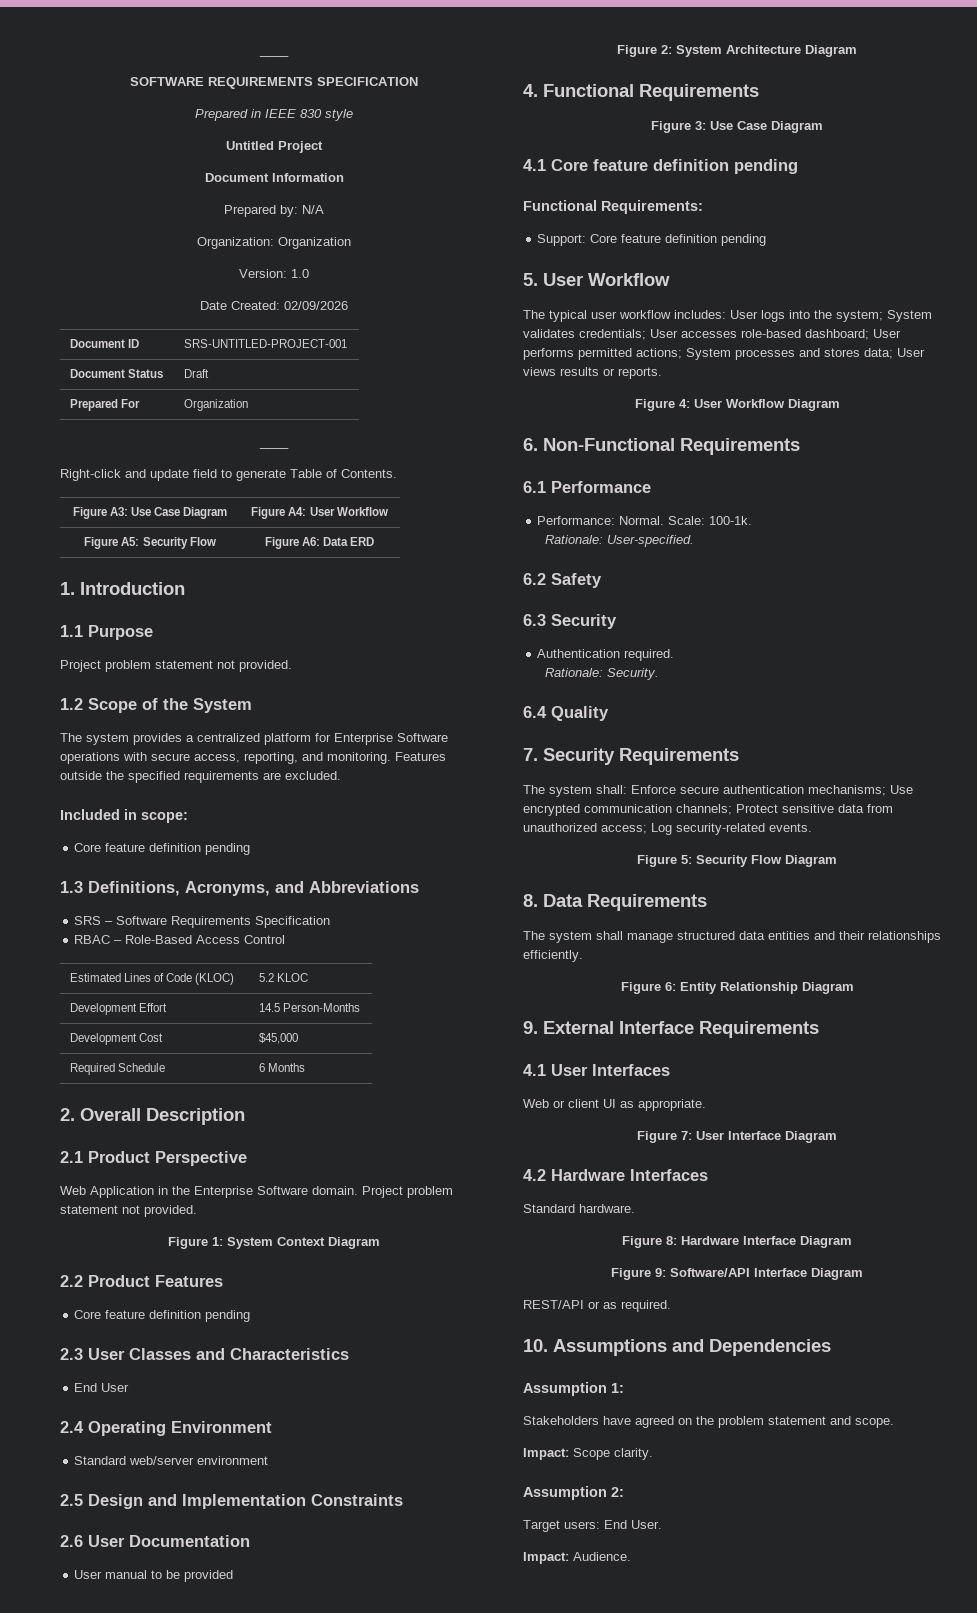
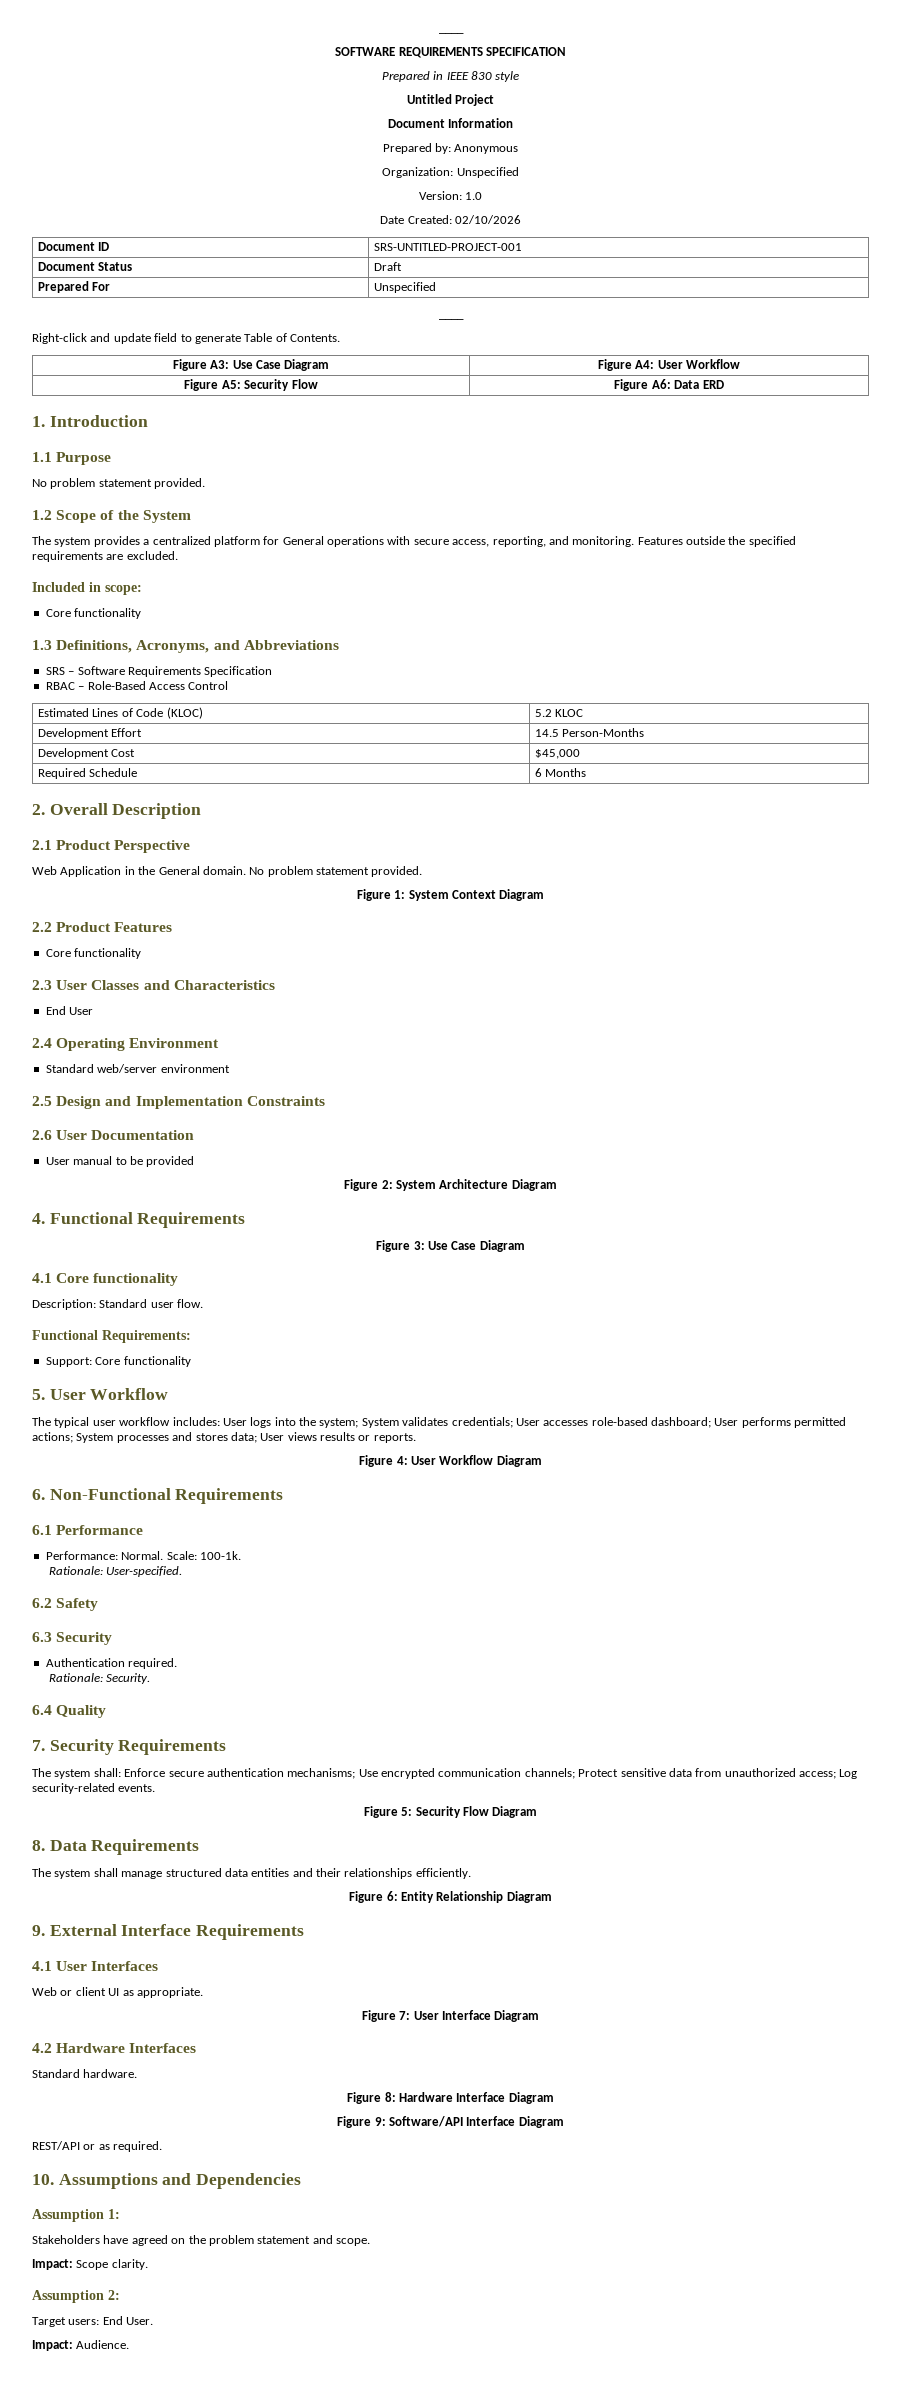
[302,205,324,214] N/A -> [454,144,519,154] Anonymous
[278,237,351,249] Organization -> [456,167,519,178] Unspecified
[284,301,348,310] 02/09/2026 -> [454,215,521,224] 02/10/2026
[183,399,248,411] Organization -> [374,282,437,293] Unspecified
[60,660,235,672] Project problem statement not -> [32,478,152,489] No problem statement
[334,733,448,745] Enterprise Software -> [282,536,324,545] General
[105,843,251,855] feature definition pending -> [74,608,142,619] functionality
[194,1186,453,1198] [60,1205,140,1214] Enterprise Software domain. Project problem statement not -> [158,866,369,877] General domain. No problem statement
[105,1310,251,1322] feature definition pending -> [74,948,142,959] functionality
[593,159,798,174] feature definition pending -> [93,1273,179,1286] [32,1299,204,1310] functionality // Description: Standard user flow.
[621,234,767,246] feature definition pending -> [123,1356,191,1367] functionality

